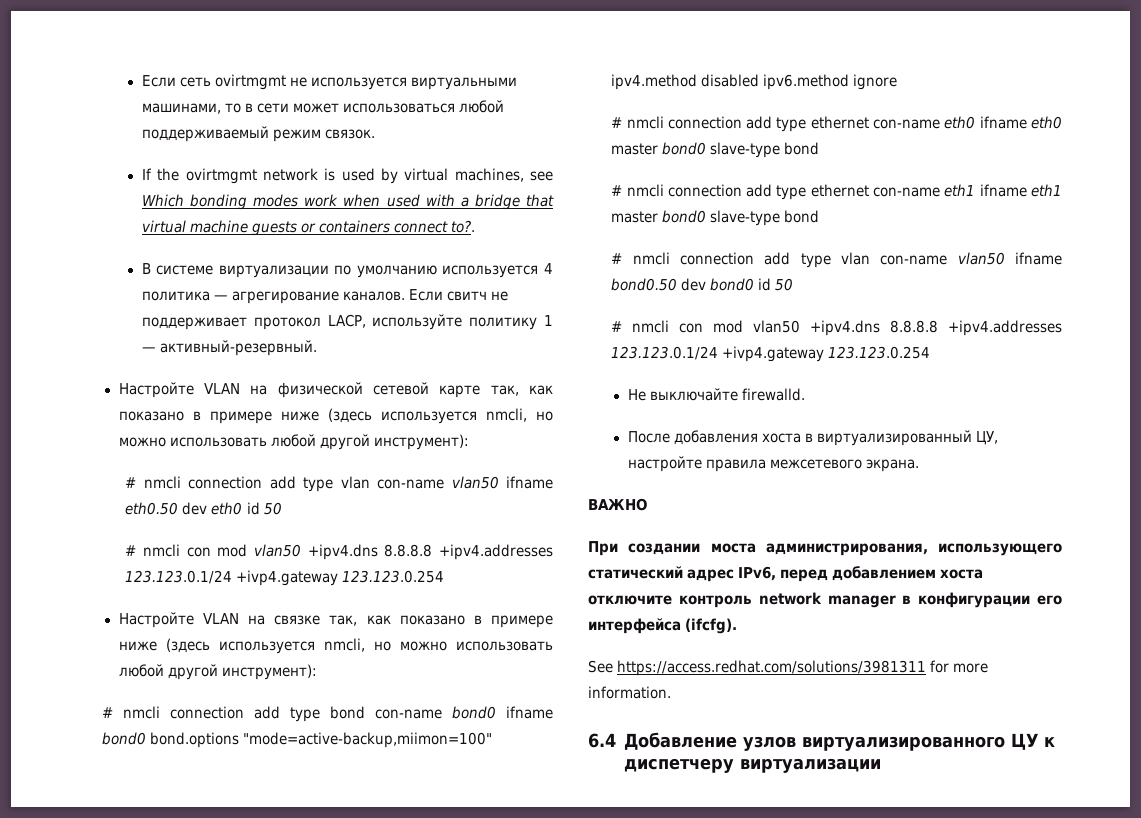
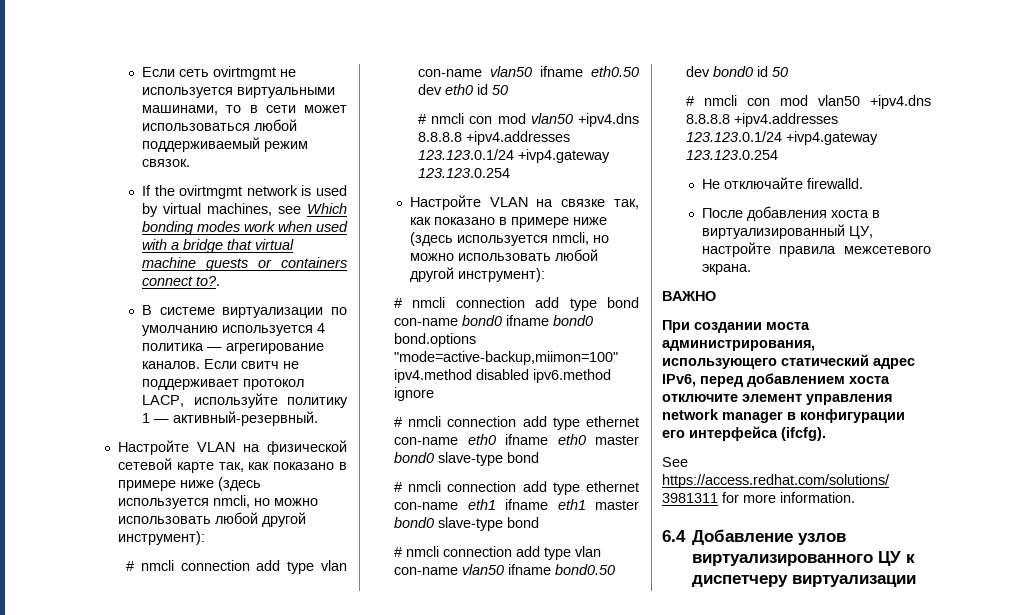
[649,388,738,401] выключайте -> [723,177,803,189] отключайте
[678,595,752,608] контроль -> [742,394,892,405] элемент управления

